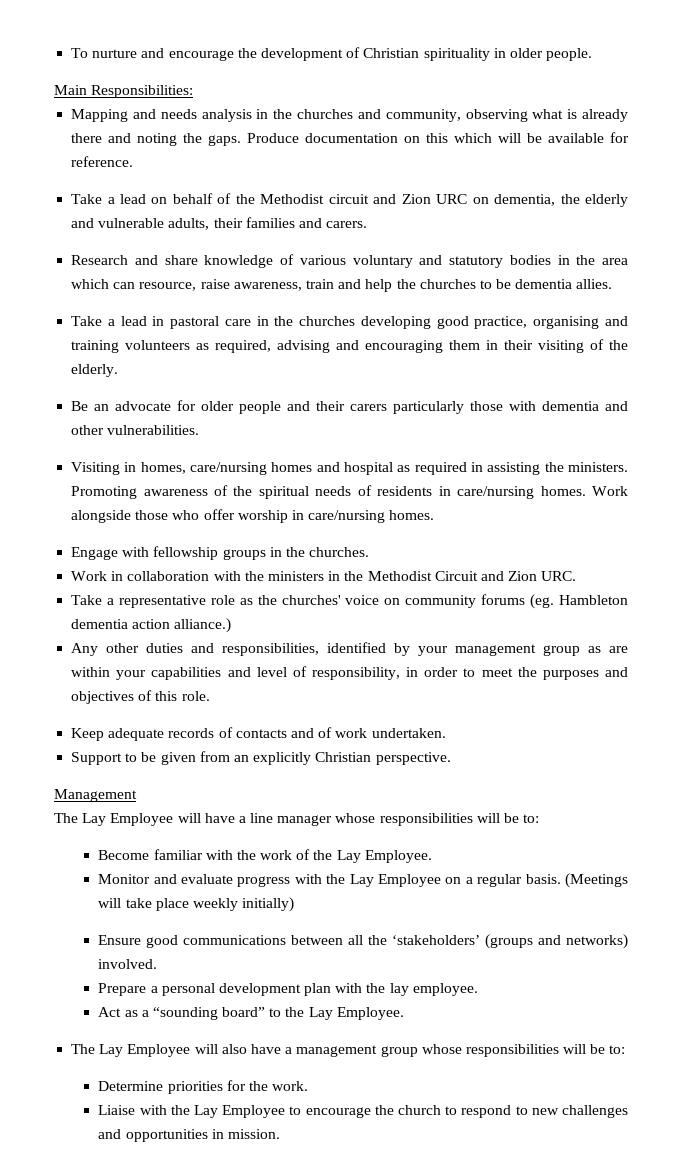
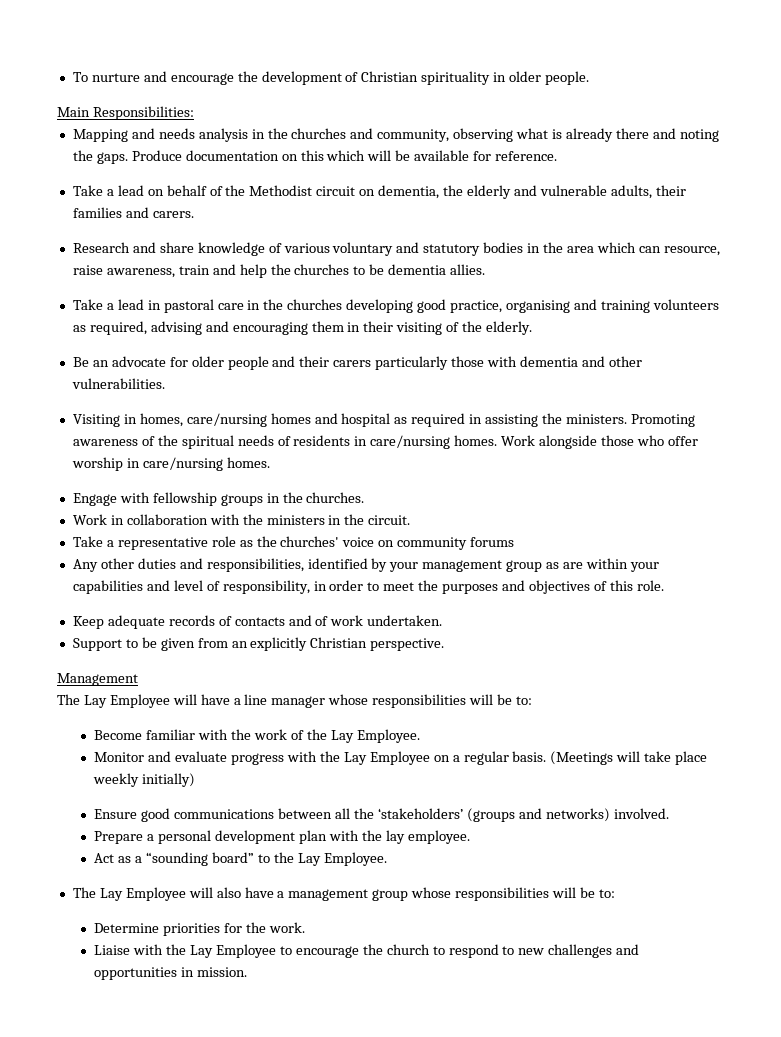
[373,194,468,204] and Zion URC -> (356, 191) none
[367,571,577,581] Methodist Circuit and Zion URC. -> [368,515,411,525] circuit.
[530,594,629,609] [71,618,232,633] (eg. Hambleton dementia action alliance.) -> (515, 542) none

